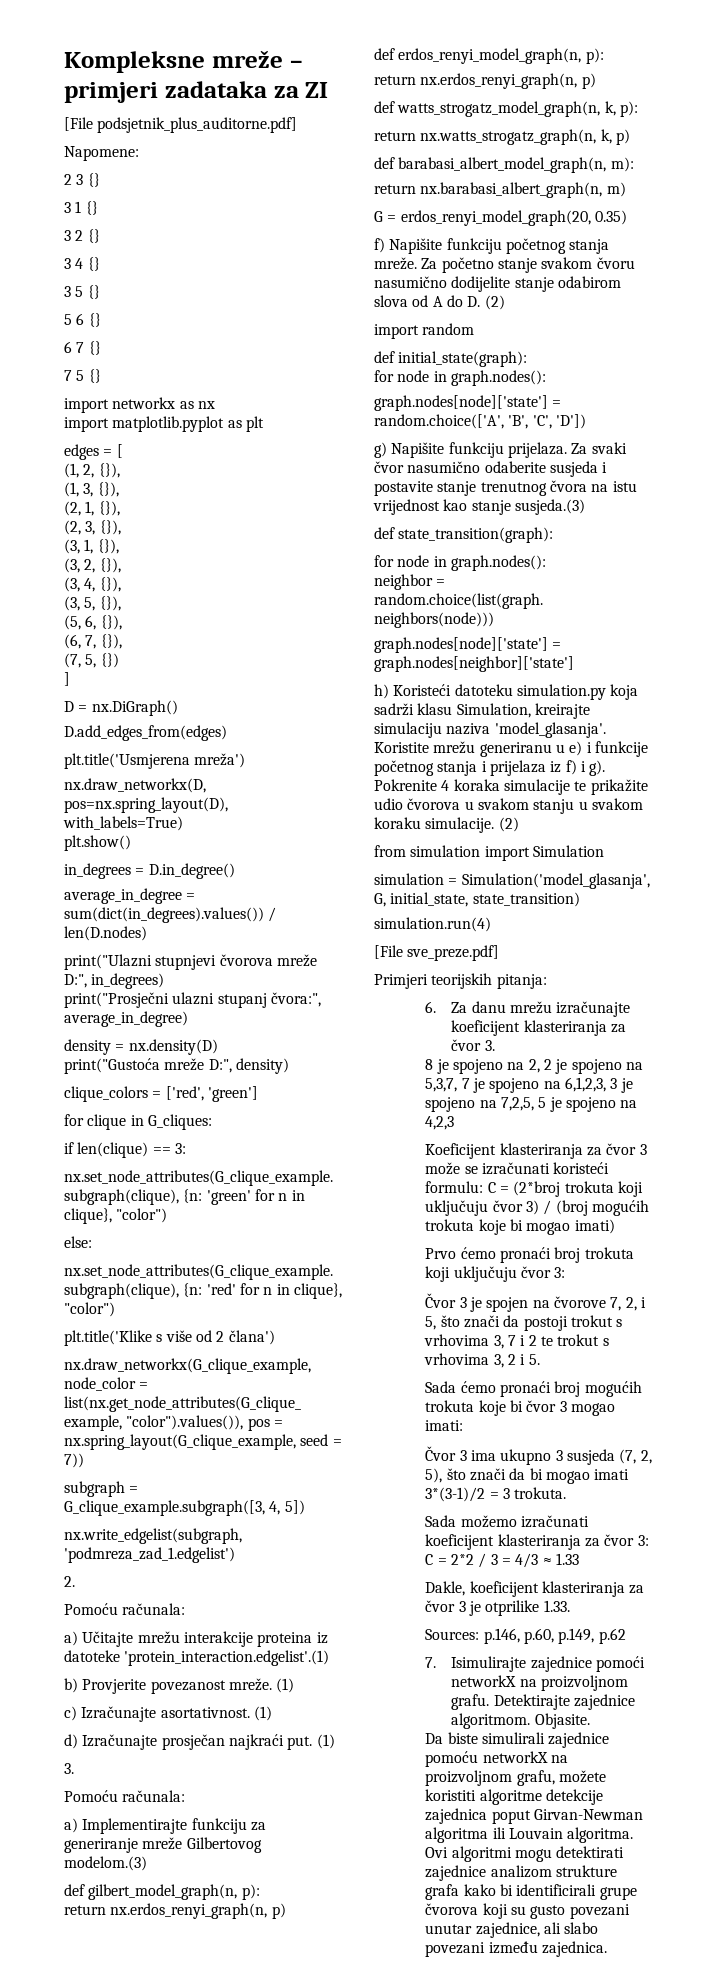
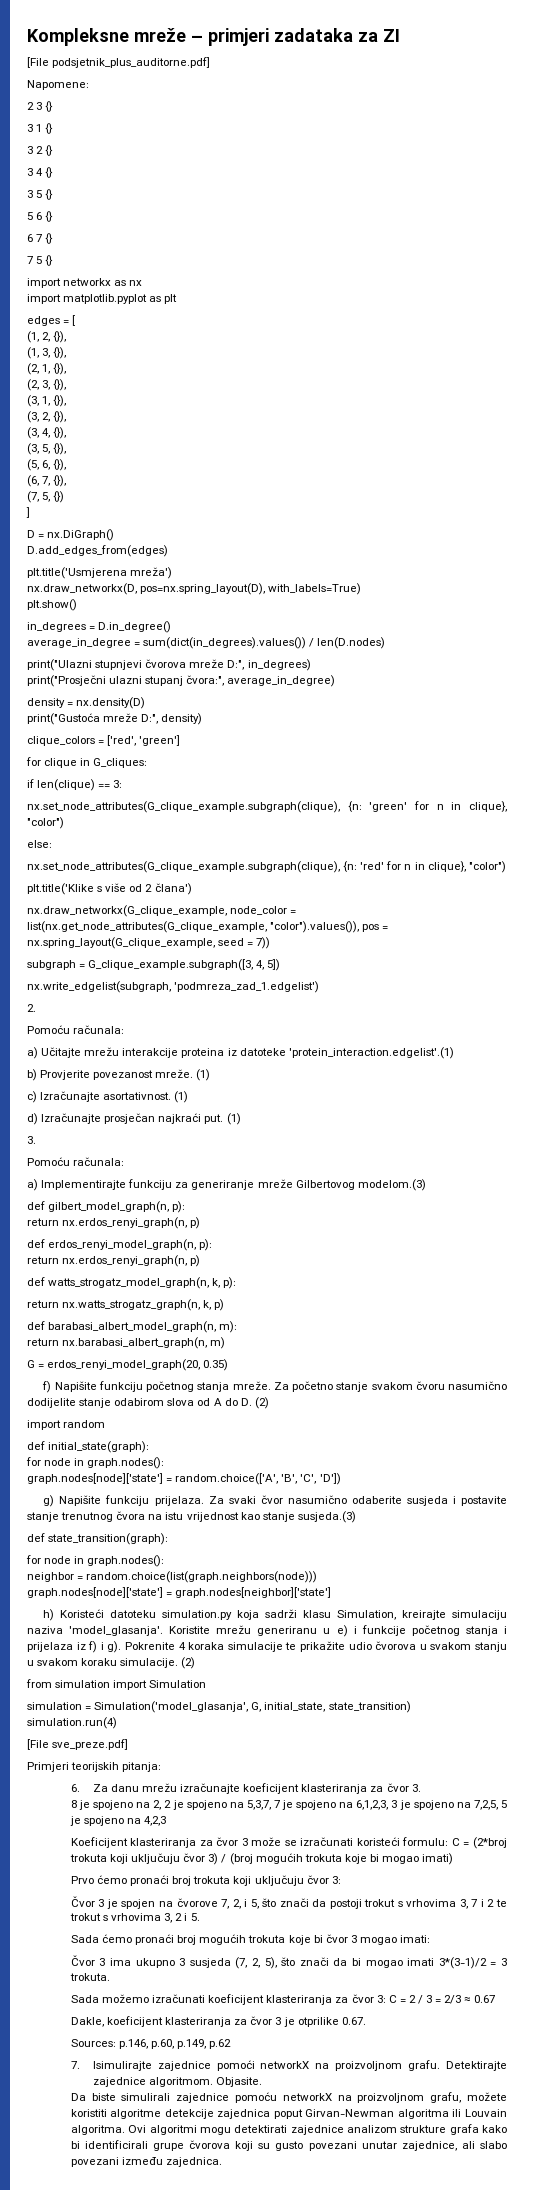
[451,1554,475,1565] 2*2 -> [408,1995,416,2003] 2
[515,1553,580,1568] 4/3 ≈ 1.33 -> [444,1995,495,2004] 2/3 ≈ 0.67
[543,1600,570,1612] 1.33. -> [341,2017,366,2025] 0.67.

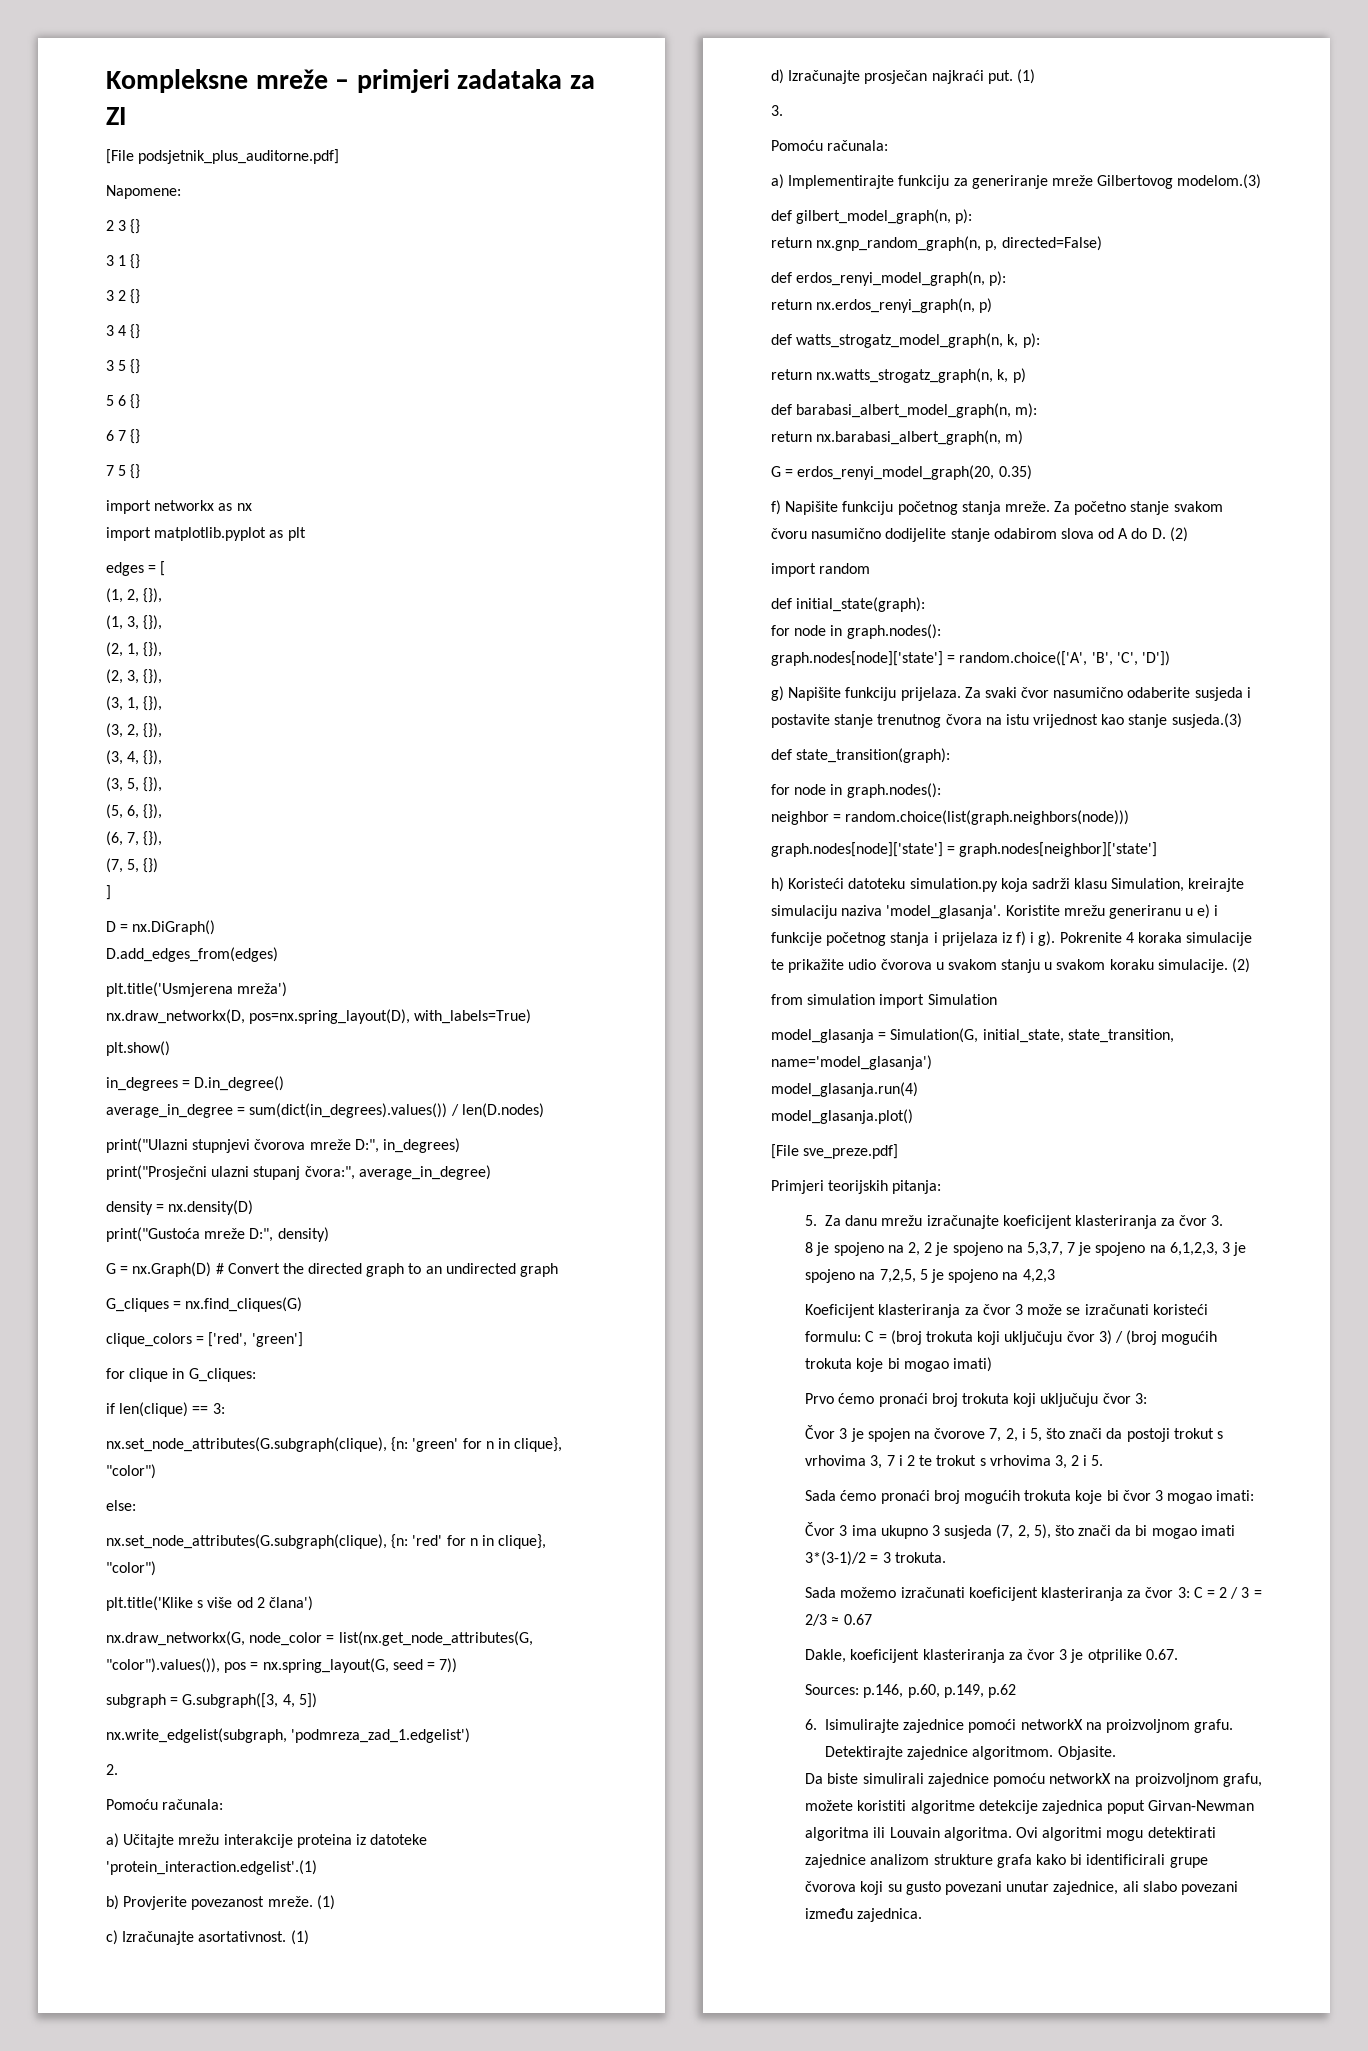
(203, 719) none -> [106,1262,559,1277] [106,1297,303,1312] // G = nx.Graph(D) # Convert the directed graph to an undirected graph // G_cliques = nx.find_cliques(G)
[27,801,340,813] nx.set_node_attributes(G_clique_example.subgraph(clique), -> [106,1437,387,1452] nx.set_node_attributes(G.subgraph(clique),
[27,861,340,873] nx.set_node_attributes(G_clique_example.subgraph(clique), -> [106,1534,387,1549] nx.set_node_attributes(G.subgraph(clique),
[27,905,227,917] nx.draw_networkx(G_clique_example, -> [106,1631,245,1646] nx.draw_networkx(G,
[27,921,267,933] list(nx.get_node_attributes(G_clique_example, -> [338,1631,533,1646] list(nx.get_node_attributes(G,
[27,937,215,949] nx.spring_layout(G_clique_example, -> [262,1658,389,1673] nx.spring_layout(G,
[88,959,254,971] G_clique_example.subgraph([3, -> [182,1693,279,1708] G.subgraph([3,
[62,1217,201,1229] nx.erdos_renyi_graph(n, p) -> [816,236,1102,251] nx.gnp_random_graph(n, p, directed=False)
[27,1701,411,1713] [27,1717,117,1729] simulation = Simulation('model_glasanja', G, initial_state, state_transition) // simulation.run(4) -> [771,1028,1174,1043] [771,1055,932,1070] [771,1082,918,1097] [771,1109,913,1124] model_glasanja = Simulation(G, initial_state, state_transition, name='model_glasanja') // model_glasanja.run(4) // model_glasanja.plot()
[70,1784,80,1792] 6. -> [805,1215,818,1226] 5.
[473,1837,507,1849] (2*broj -> [890,1330,922,1345] (broj
[70,2061,80,2069] 7. -> [805,1719,818,1730] 6.

